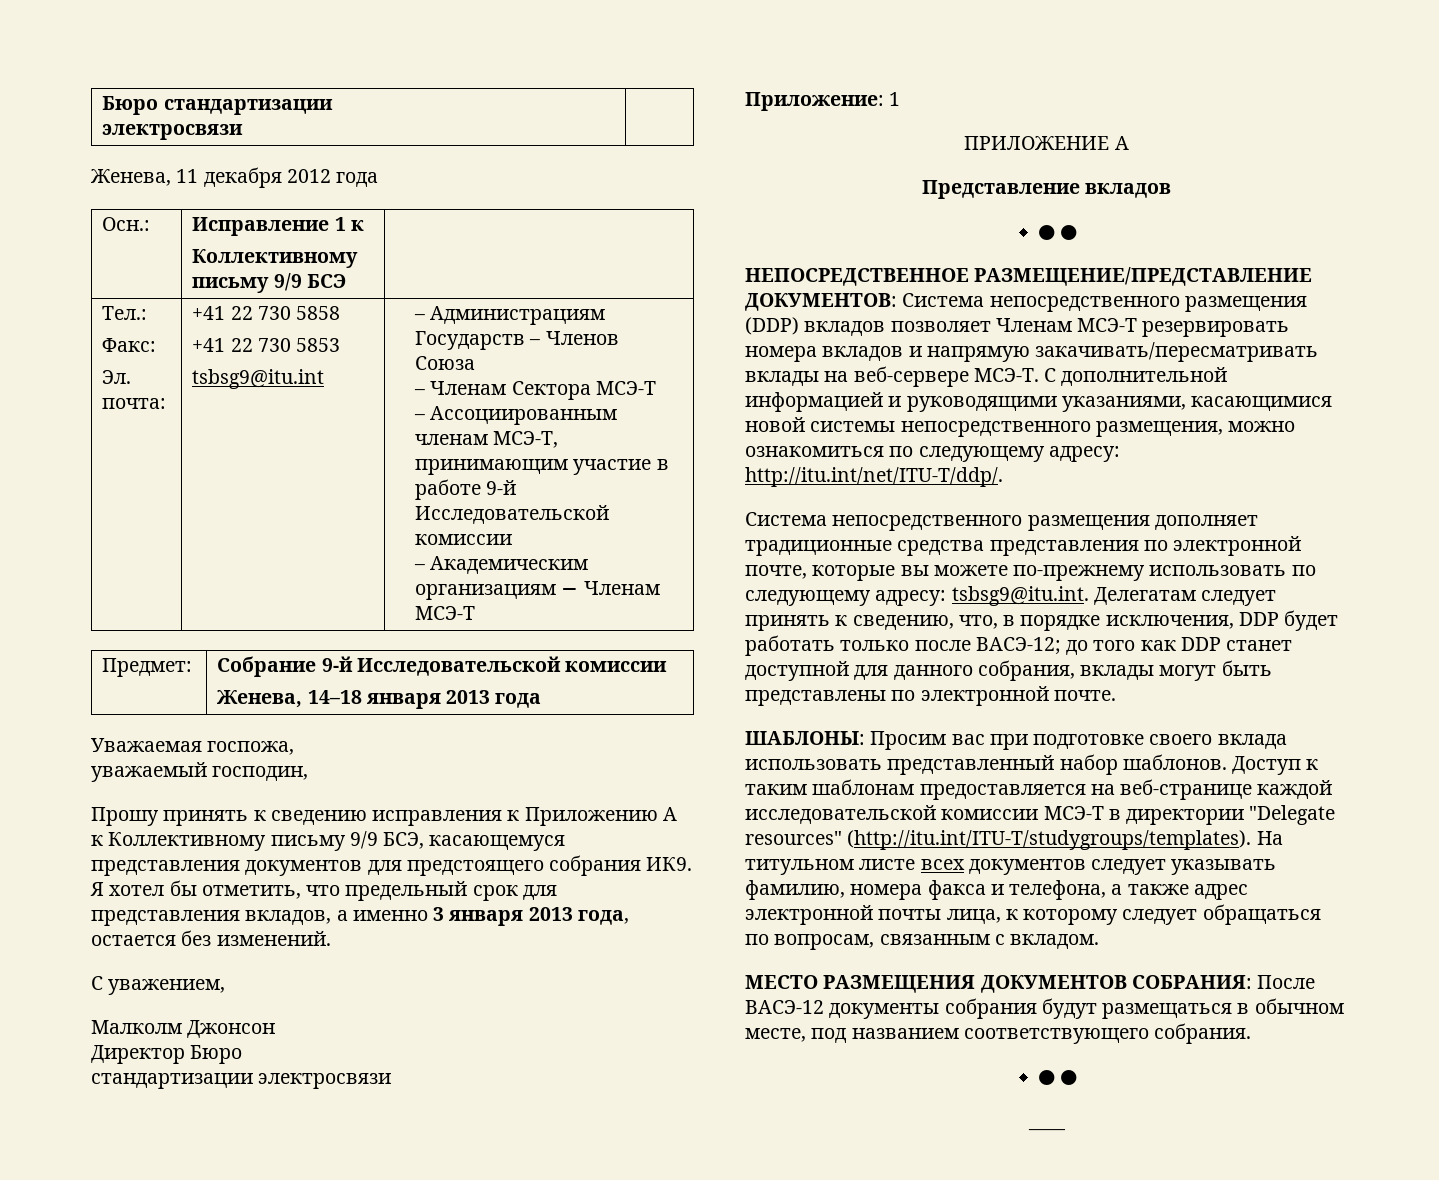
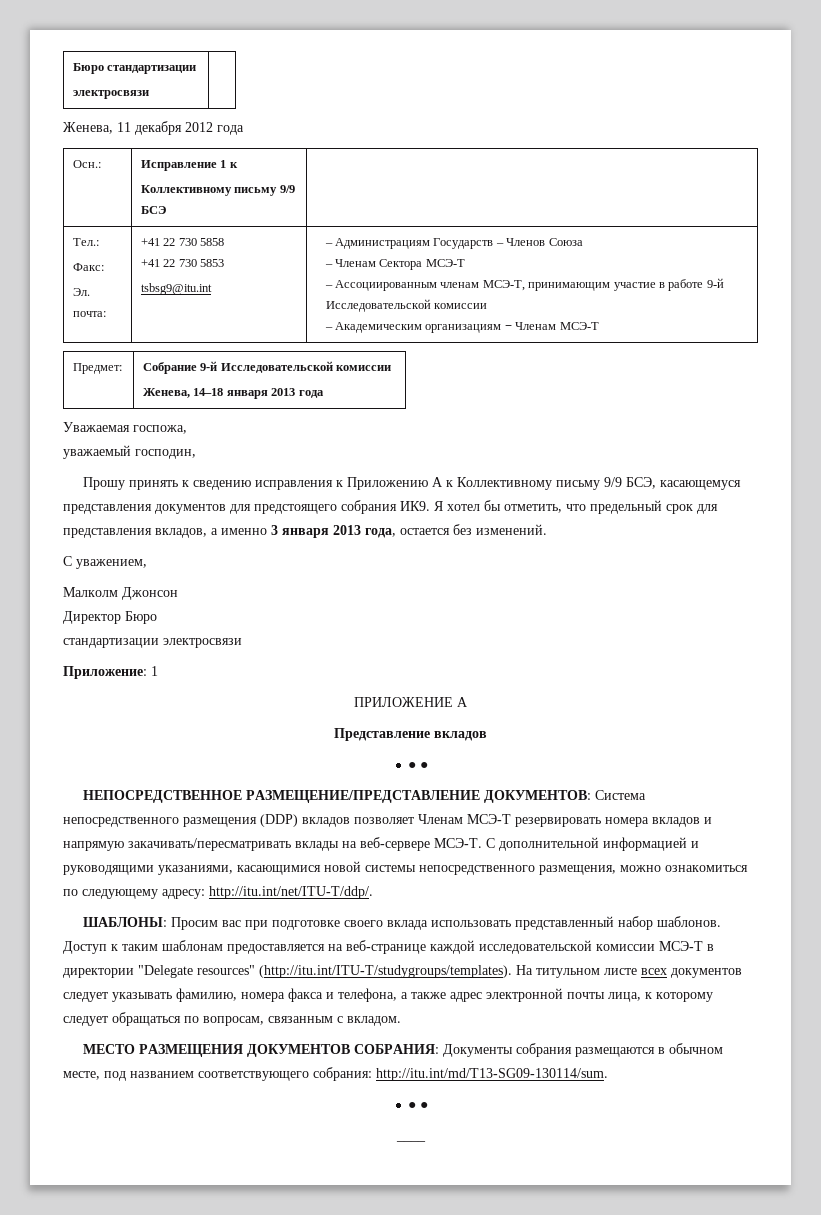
[745,512,1258,531] [745,536,1302,556] [745,565,1316,581] [745,586,1277,606] [745,610,1339,631] [745,635,1293,656] [745,660,1272,681] [745,686,1116,706] // Система непосредственного размещения дополняет традиционные средства представления по электронной почте, которые вы можете по-прежнему использовать по следующему адресу: tsbsg9@itu.int. Делегатам следует принять к сведению, что, в порядке исключения, DDP будет работать только после ВАСЭ-12; до того как DDP станет доступной для данного собрания, вклады могут быть представлены по электронной почте. -> (373, 892) none
[1257,975,1316,989] [745,998,1233,1019] После ВАСЭ-12 документы собрания будут размещаться -> [443,1043,656,1057] Документы собрания размещаются
[1154,1023,1252,1044] собрания. -> [313,1067,608,1081] собрания: http://itu.int/md/T13-SG09-130114/sum.

